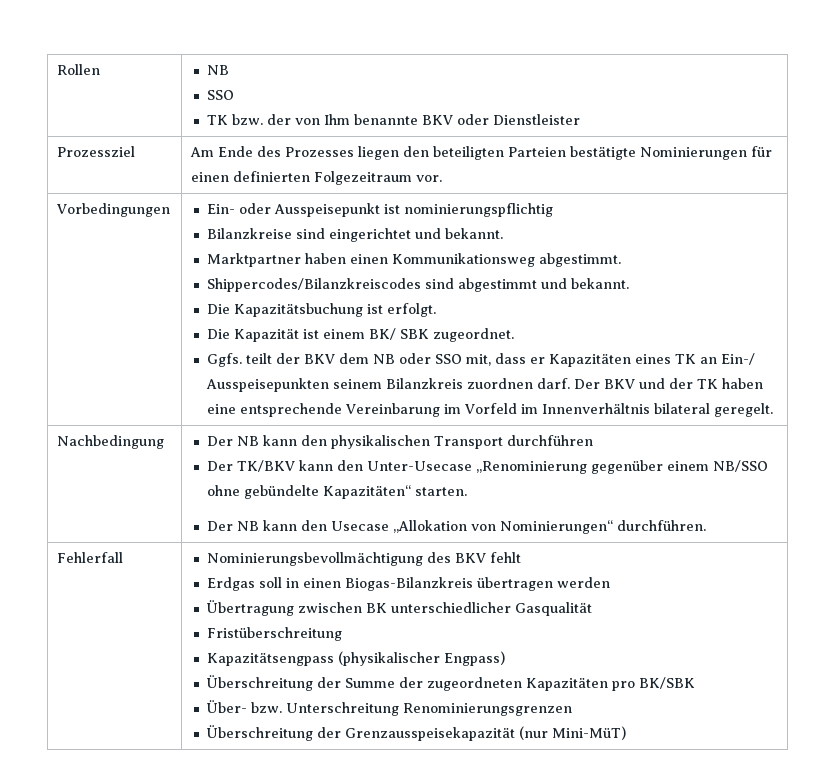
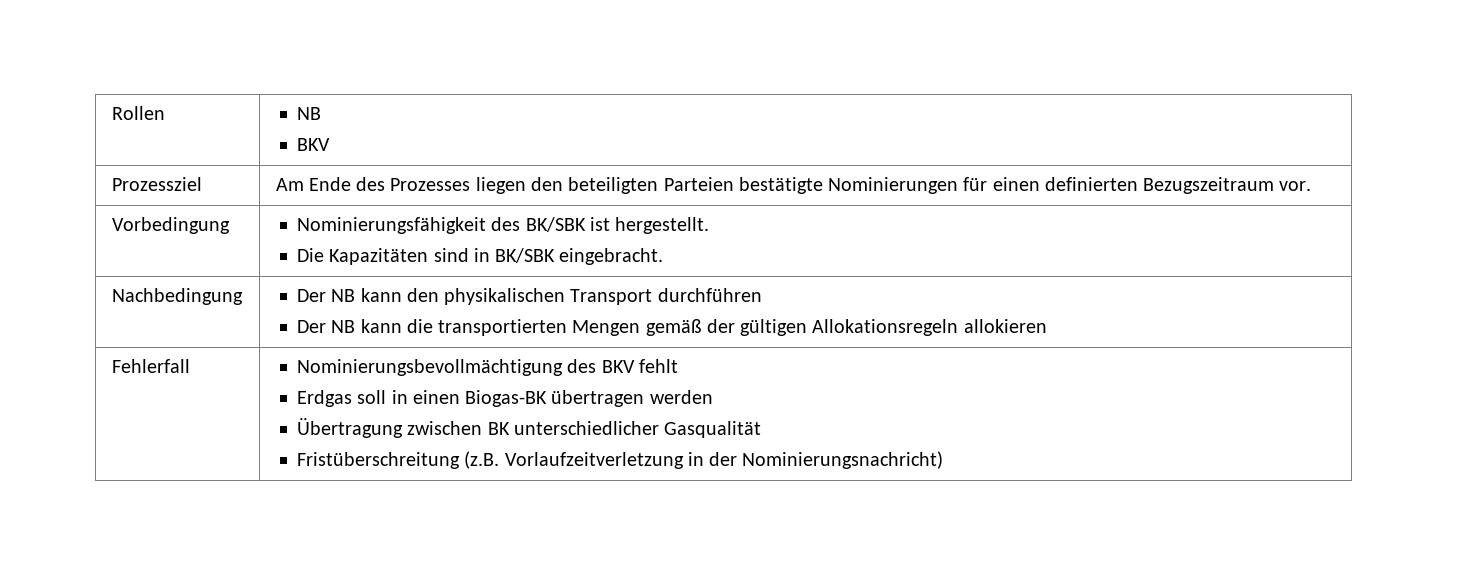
[207,90,235,100] [207,114,581,125] SSO // TK bzw. der von Ihm benannte BKV oder Dienstleister -> [297,138,331,151] BKV
[314,171,413,185] Folgezeitraum -> [1143,177,1275,194] Bezugszeitraum
[56,203,171,217] [207,203,554,217] [207,228,504,242] [207,253,622,267] [207,278,630,292] [207,303,437,317] [207,328,515,342] [207,353,756,367] [206,378,764,392] [207,403,774,417] Vorbedingungen | Ein- oder Ausspeisepunkt ist nominierungspflichtig // Bilanzkreise sind eingerichtet und bekannt. // Marktpartner haben einen Kommunikationsweg abgestimmt. // Shippercodes/Bilanzkreiscodes sind abgestimmt und bekannt. // Die Kapazitätsbuchung ist erfolgt. // Die Kapazität ist einem BK/ SBK zugeordnet. // Ggfs. teilt der BKV dem NB oder SSO mit, dass er Kapazitäten eines TK an Ein-/ Ausspeisepunkten seinem Bilanzkreis zuordnen darf. Der BKV und der TK haben eine entsprechende Vereinbarung im Vorfeld im Innenverhältnis bilateral geregelt. -> [111,217,230,234] [297,217,710,234] [297,248,664,265] Vorbedingung | Nominierungsfähigkeit des BK/SBK ist hergestellt. // Die Kapazitäten sind in BK/SBK eingebracht.
[237,460,769,474] [207,485,468,499] [207,520,707,534] TK/BKV kann den Unter-Usecase „Renominierung gegenüber einem NB/SSO ohne gebündelte Kapazitäten“ starten. // Der NB kann den Usecase „Allokation von Nominierungen“ durchführen. -> [331,319,1047,336] NB kann die transportierten Mengen gemäß der gültigen Allokationsregeln allokieren
[345,577,474,591] Biogas-Bilanzkreis -> [465,390,548,407] Biogas-BK
[207,651,506,666] [206,675,696,691] [206,700,573,716] [206,725,627,741] // Kapazitätsengpass (physikalischer Engpass) // Überschreitung der Summe der zugeordneten Kapazitäten pro BK/SBK // Über- bzw. Unterschreitung Renominierungsgrenzen // Überschreitung der Grenzausspeisekapazität (nur Mini-MüT) -> [464,451,944,469] (z.B. Vorlaufzeitverletzung in der Nominierungsnachricht)

